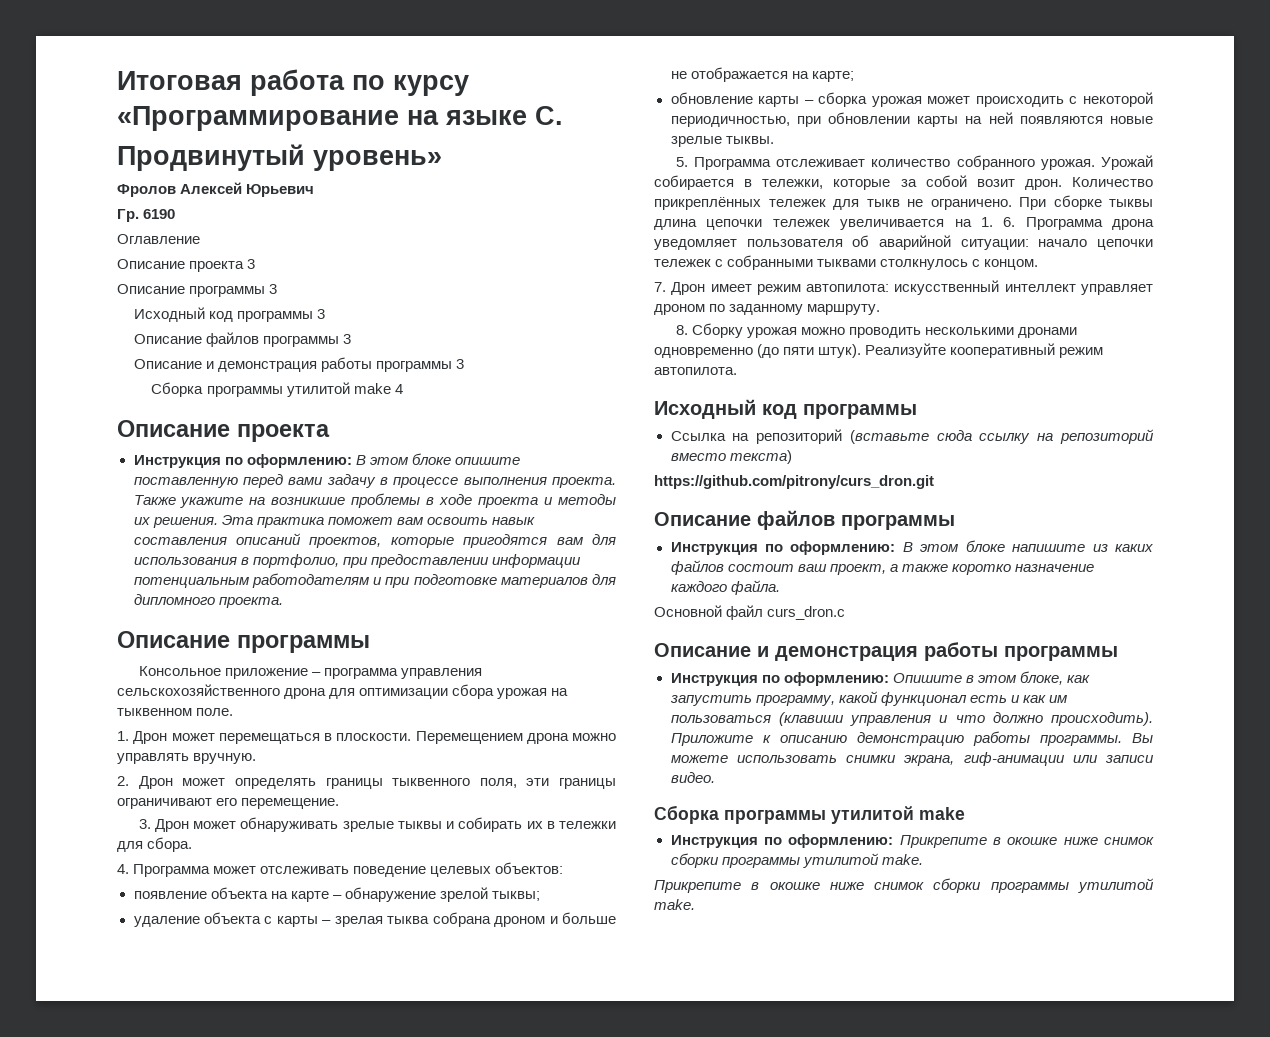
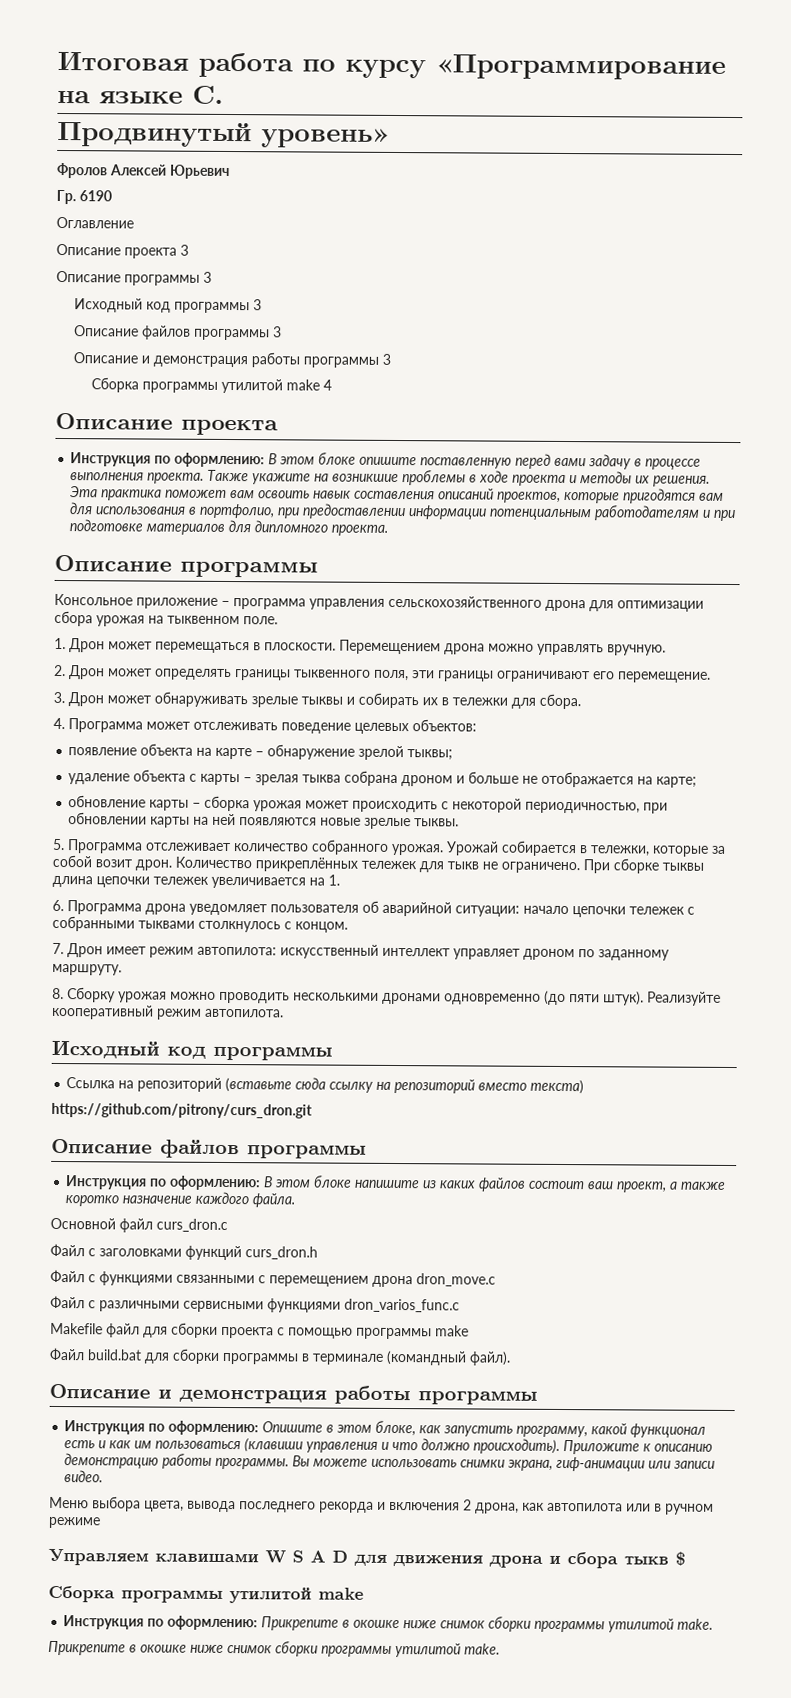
(993, 222) none -> (340, 880) //
(846, 613) none -> [50,1243,318,1261] [50,1269,496,1288] [50,1295,460,1313] [50,1322,469,1340] [49,1347,511,1366] // Файл с заголовками функций curs_dron.h // Файл с функциями связанными с перемещением дрона dron_move.c // Файл с различными сервисными функциями dron_varios_func.c // Makefile файл для сборки проекта с помощью программы make // Файл build.bat для сборки программы в терминале (командный файл).
(715, 777) none -> [49,1496,714,1515] [48,1516,101,1529] [48,1548,686,1569] // Меню выбора цвета, вывода последнего рекорда и включения 2 дрона, как автопилота или в ручном режиме // Управляем клавишами W S A D для движения дрона и сбора тыкв $

